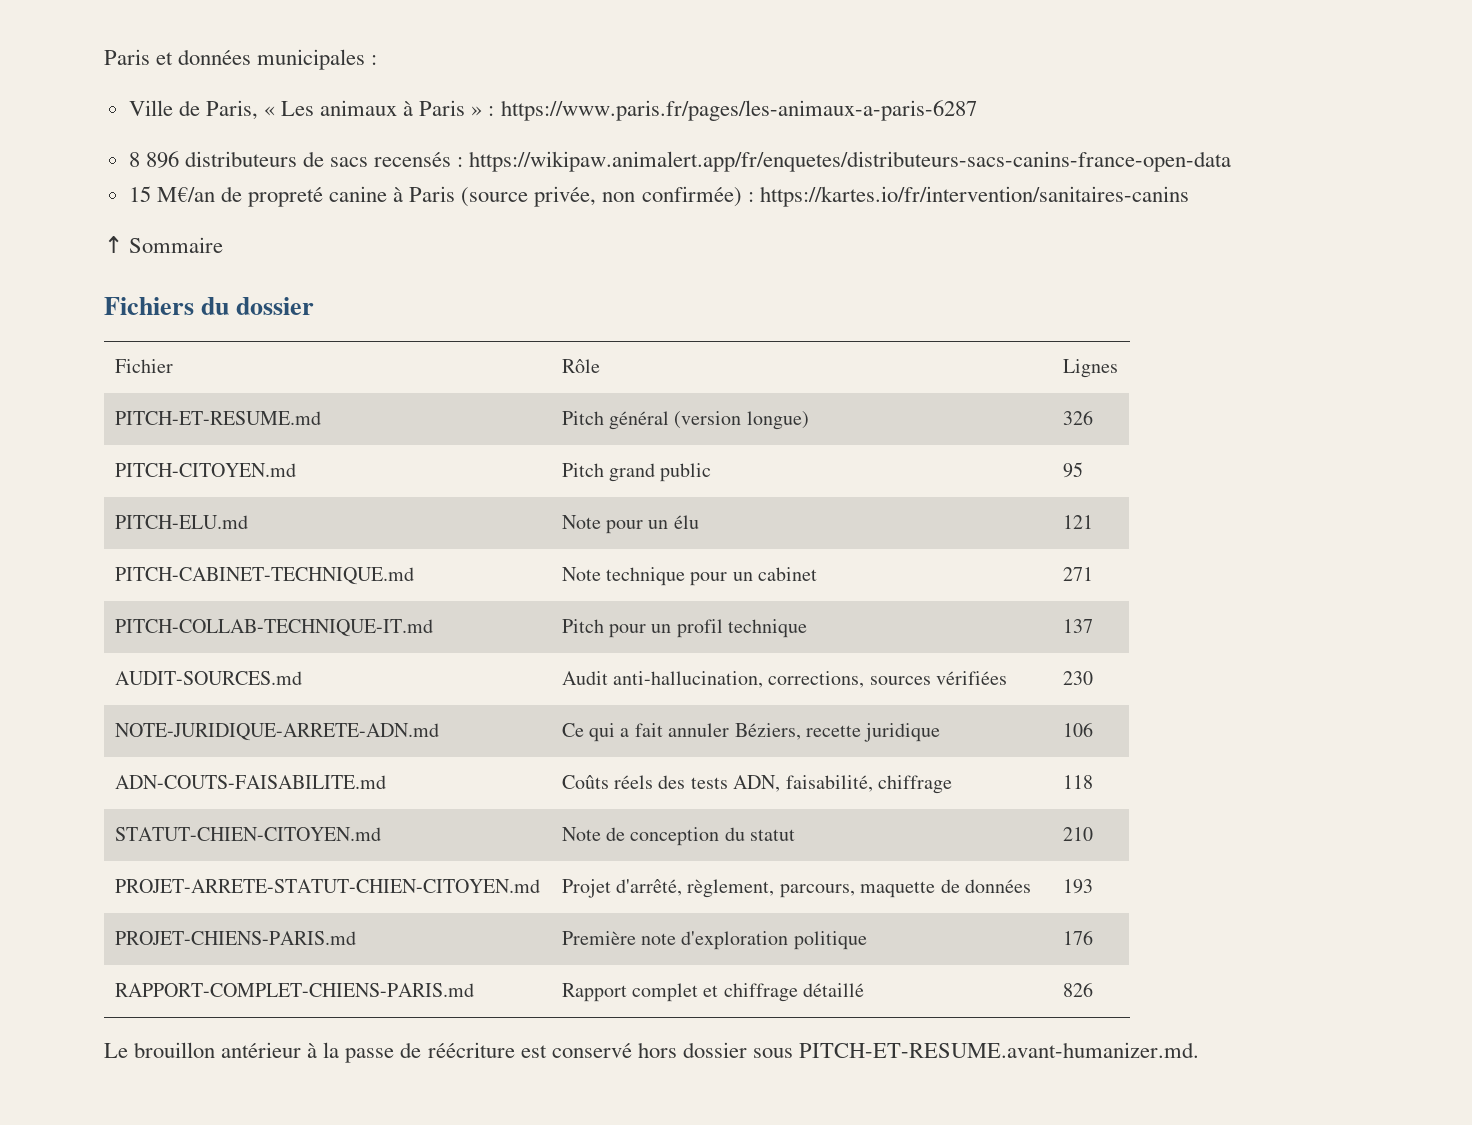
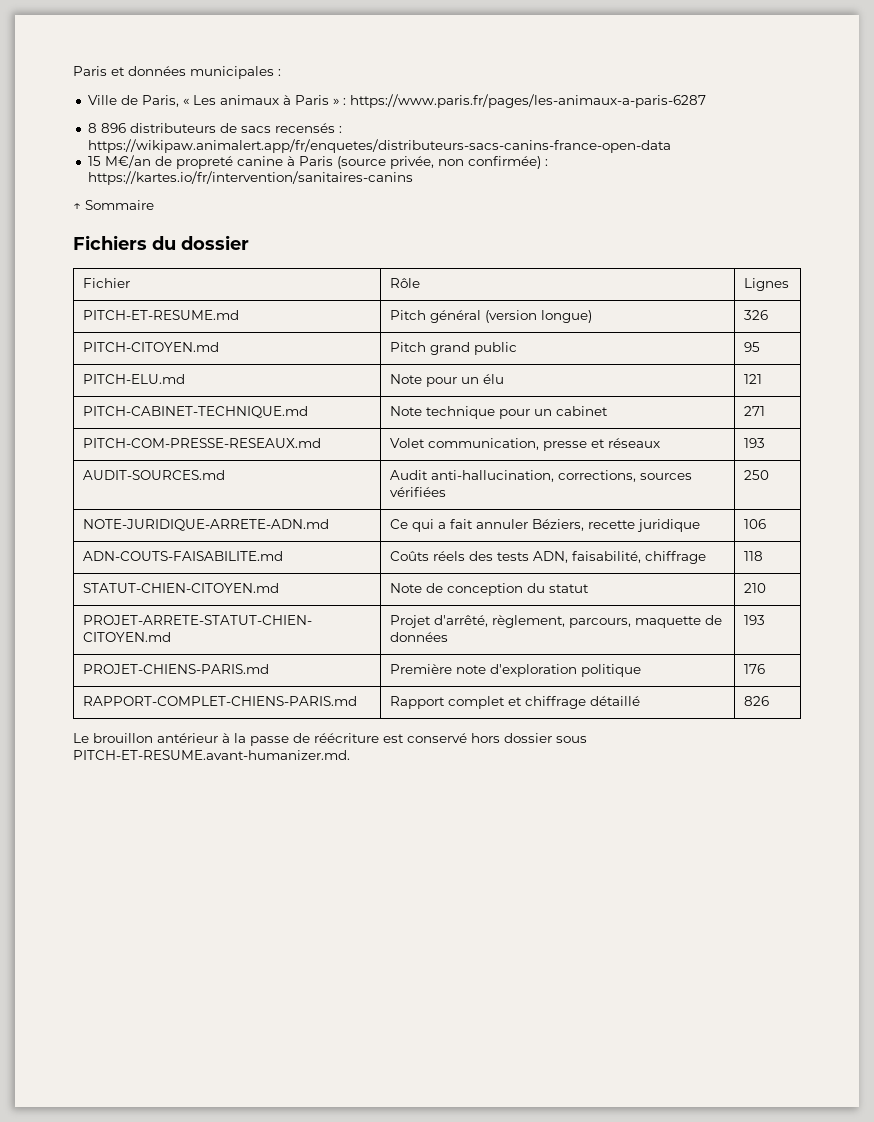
[114,619,433,637] [561,619,808,638] [1062,619,1093,633] PITCH-COLLAB-TECHNIQUE-IT.md | Pitch pour un profil technique | 137 -> [82,438,321,448] [389,438,660,451] [743,438,765,448] PITCH-COM-PRESSE-RESEAUX.md | Volet communication, presse et réseaux | 193
[1062,671,1093,685] 230 -> [743,470,769,480] 250

